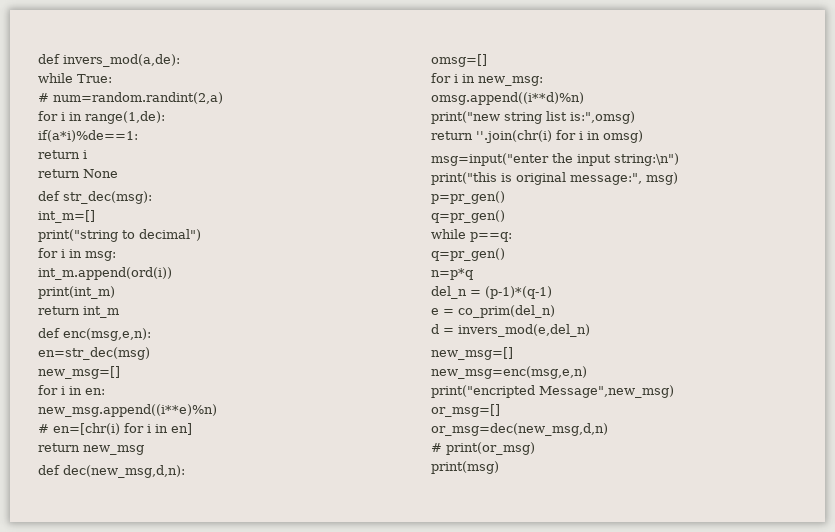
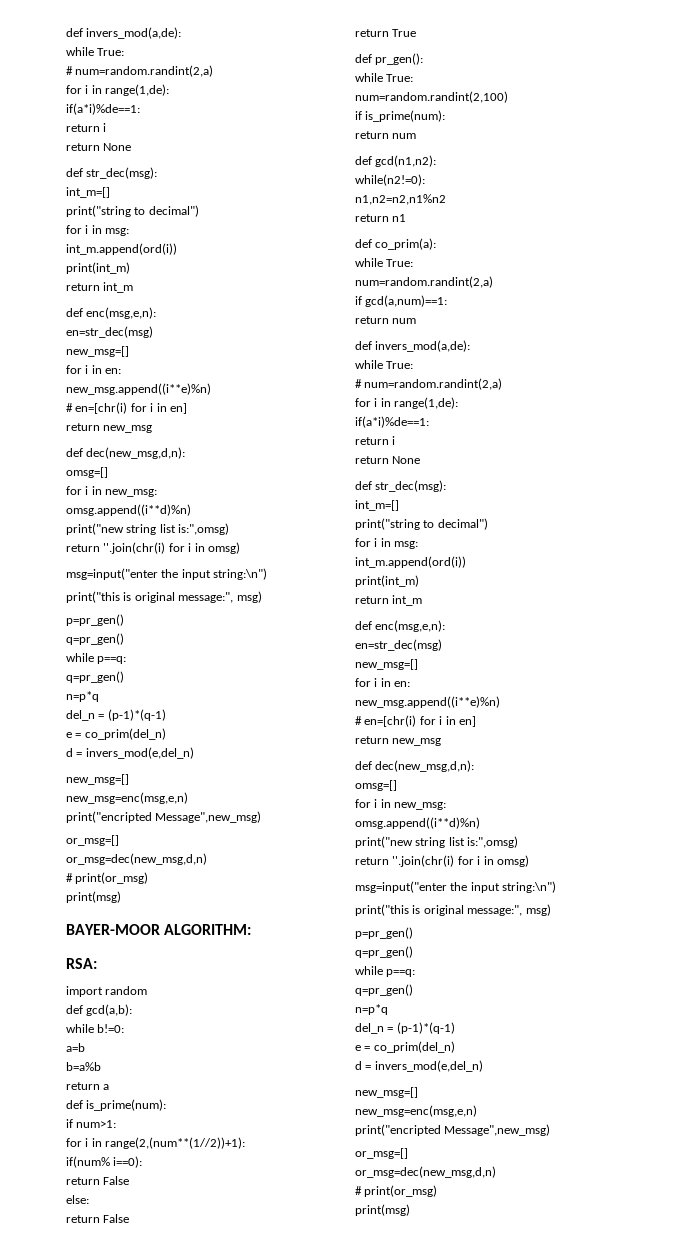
(499, 467) none -> [66,924,252,935] [66,958,97,969] [66,986,148,997] [66,1004,133,1016] [66,1024,125,1033] [66,1043,85,1052] [66,1062,101,1071] [66,1082,110,1090] [66,1099,167,1111] [66,1119,117,1128] [66,1137,246,1149] [66,1156,143,1168] [66,1176,130,1185] [66,1195,89,1204] [66,1214,130,1223] [355,29,417,37] [355,53,424,65] [355,73,414,82] [355,91,508,103] [355,110,446,122] [355,131,417,139] [355,155,437,167] [355,174,425,186] [355,194,446,205] [355,214,407,222] [355,238,437,250] [355,258,414,267] [355,276,493,288] [355,295,448,307] [355,316,417,324] [355,340,471,352] [355,360,414,369] [355,378,503,390] [355,397,459,409] [355,416,429,428] [355,436,396,445] [355,456,421,464] [355,480,447,492] [355,500,399,511] [355,518,488,530] [355,538,419,549] [355,556,466,568] [355,575,419,587] [355,595,423,606] [355,620,446,632] [355,639,442,651] [355,659,418,670] [355,678,411,687] [355,696,500,708] [355,715,476,727] [355,736,442,746] [355,760,475,772] [355,780,397,791] [355,799,447,810] [355,817,480,829] [355,836,519,848] [355,855,529,867] [355,881,557,893] [355,904,551,916] [355,927,413,939] [355,946,413,958] [355,966,416,977] [355,984,413,996] [355,1004,388,1015] [355,1022,455,1034] [355,1041,455,1053] [355,1060,483,1072] [355,1087,418,1098] [355,1105,477,1117] [355,1124,551,1136] [355,1148,408,1159] [355,1166,496,1178] [355,1185,438,1197] [355,1204,410,1216] // BAYER-MOOR ALGORITHM: // RSA: // import random // def gcd(a,b): // while b!=0: // a=b // b=a%b // return a // def is_prime(num): // if num>1: // for i in range(2,(num**(1//2))+1): // if(num% i==0): // return False // else: // return False // return True // def pr_gen(): // while True: // num=random.randint(2,100) // if is_prime(num): // return num // def gcd(n1,n2): // while(n2!=0): // n1,n2=n2,n1%n2 // return n1 // def co_prim(a): // while True: // num=random.randint(2,a) // if gcd(a,num)==1: // return num // def invers_mod(a,de): // while True: // # num=random.randint(2,a) // for i in range(1,de): // if(a*i)%de==1: // return i // return None // def str_dec(msg): // int_m=[] // print("string to decimal") // for i in msg: // int_m.append(ord(i)) // print(int_m) // return int_m // def enc(msg,e,n): // en=str_dec(msg) // new_msg=[] // for i in en: // new_msg.append((i**e)%n) // # en=[chr(i) for i in en] // return new_msg // def dec(new_msg,d,n): // omsg=[] // for i in new_msg: // omsg.append((i**d)%n) // print("new string list is:",omsg) // return ''.join(chr(i) for i in omsg) // msg=input("enter the input string:\n") // print("this is original message:", msg) // p=pr_gen() // q=pr_gen() // while p==q: // q=pr_gen() // n=p*q // del_n = (p-1)*(q-1) // e = co_prim(del_n) // d = invers_mod(e,del_n) // new_msg=[] // new_msg=enc(msg,e,n) // print("encripted Message",new_msg) // or_msg=[] // or_msg=dec(new_msg,d,n) // # print(or_msg) // print(msg)

